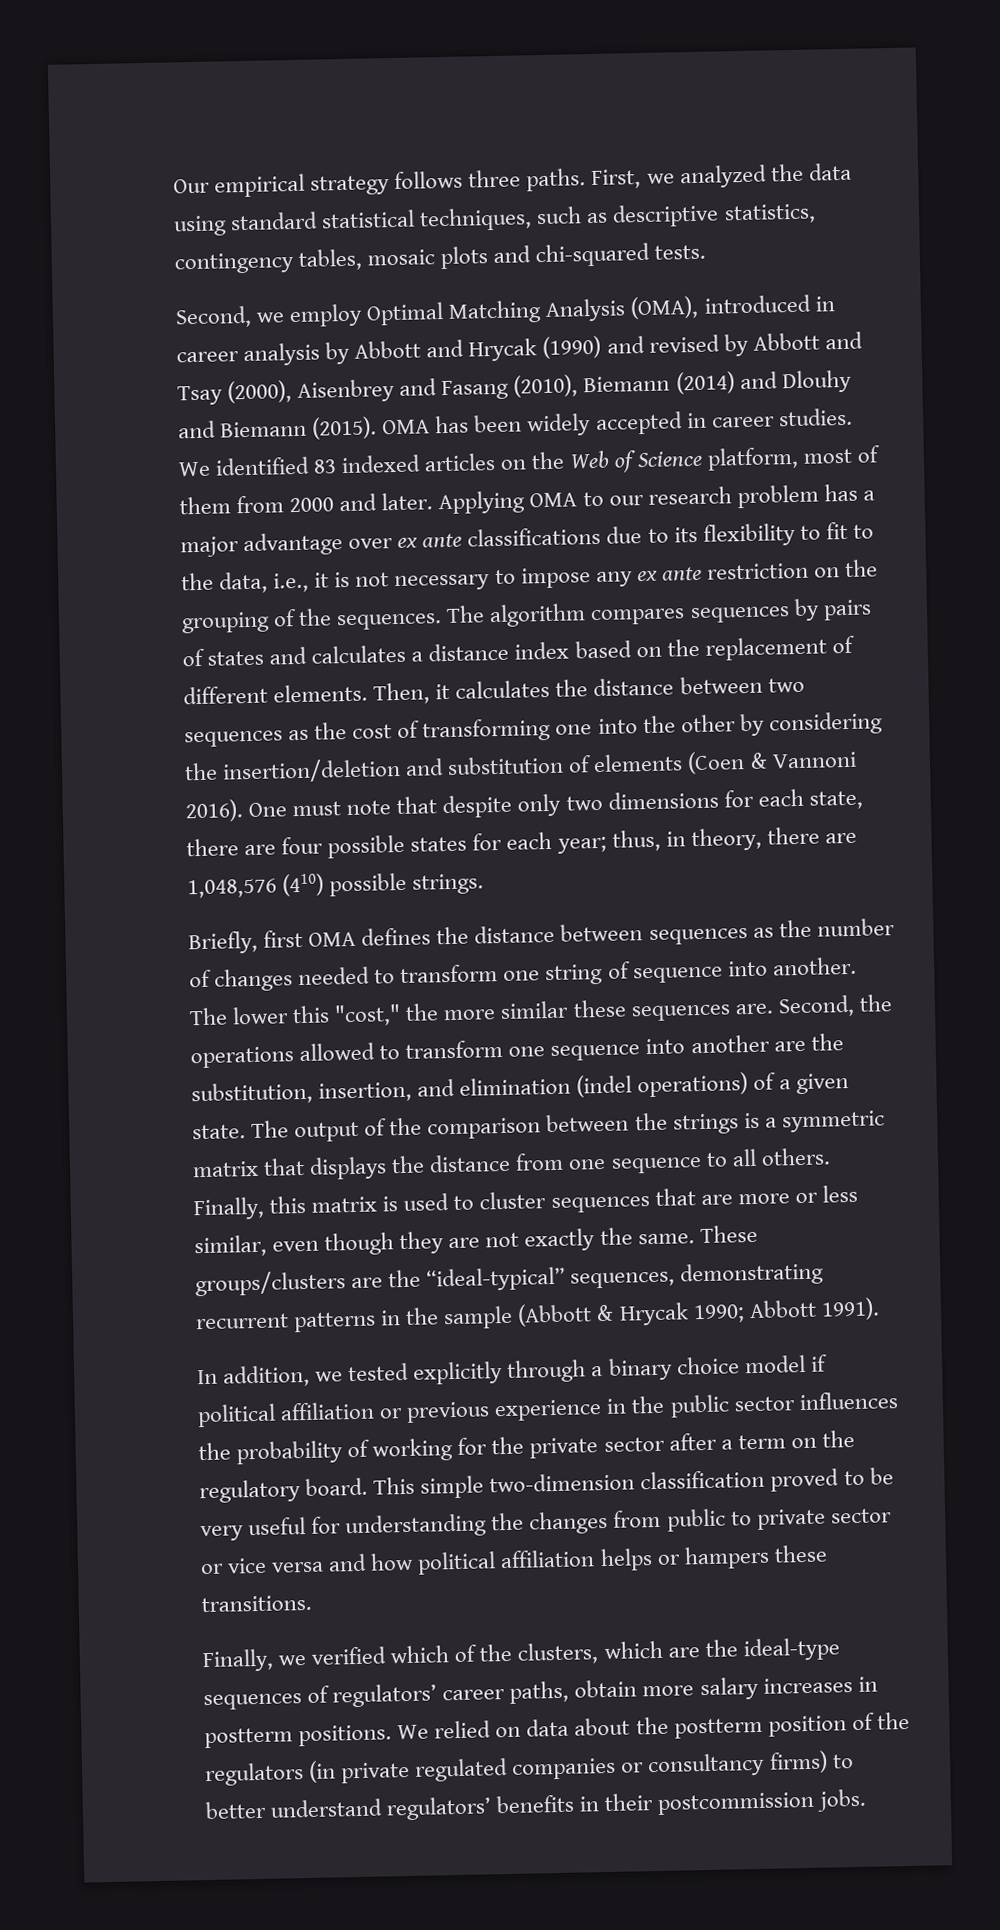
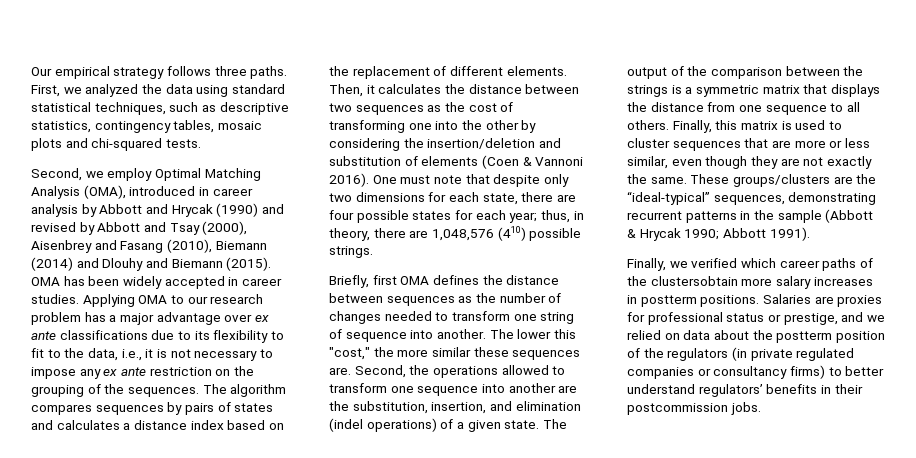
[178,445,880,477] [179,492,434,515] We identified 83 indexed articles on the Web of Science platform, most of them from 2000 and later. -> (79, 299) none
[197,1354,828,1388] [197,1391,898,1428] [198,1429,855,1465] [199,1467,894,1504] [200,1508,892,1542] [200,1544,828,1575] [201,1594,312,1613] [202,1637,841,1673] [203,1679,638,1711] In addition, we tested explicitly through a binary choice model if political affiliation or previous experience in the public sector influences the probability of working for the private sector after a term on the regulatory board. This simple two-dimension classification proved to be very useful for understanding the changes from public to private sector or vice versa and how political affiliation helps or hampers these transitions. // Finally, we verified which of the clusters, which are the ideal-type sequences of regulators’ career paths, obtain -> [627,258,873,271] [627,276,738,286] Finally, we verified which career paths of the clustersobtain
[397,1724,430,1740] We -> [762,294,883,307] [627,312,885,325] Salaries are proxies for professional status or prestige, and we

